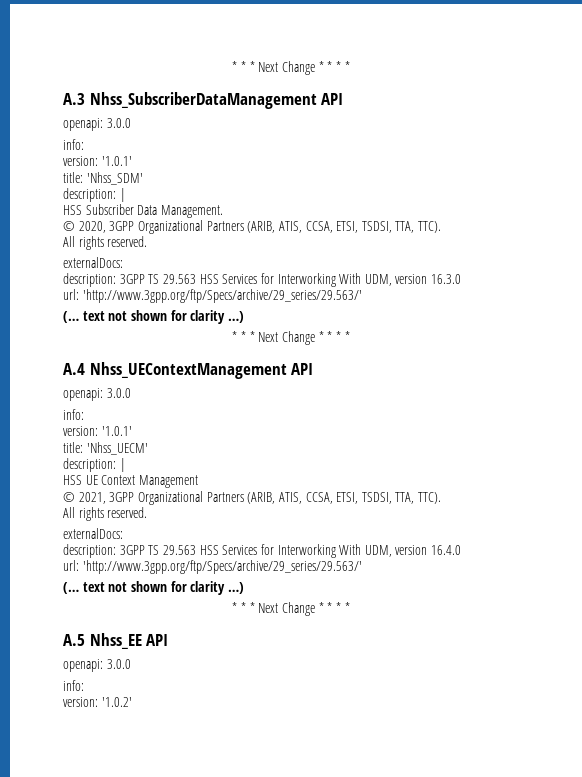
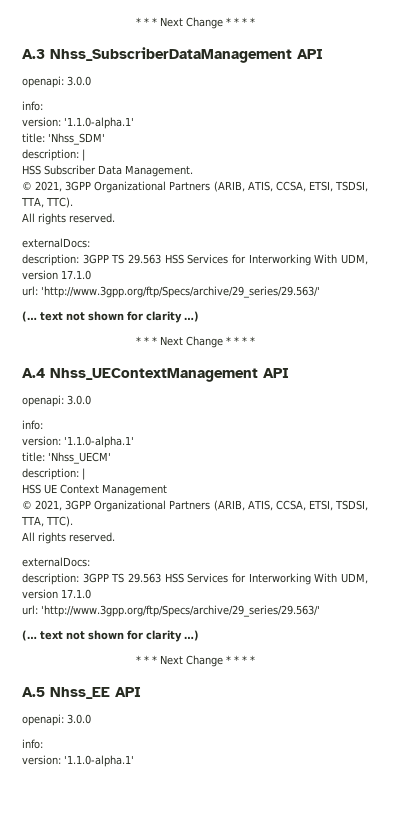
[101,156,132,166] '1.0.1' -> [64,117,134,129] '1.1.0-alpha.1'
[78,221,106,233] 2020, -> [35,181,63,192] 2021,
[431,274,462,284] 16.3.0 -> [61,270,91,280] 17.1.0
[101,426,132,436] '1.0.1' -> [64,436,134,448] '1.1.0-alpha.1'
[431,545,462,555] 16.4.0 -> [61,589,91,599] 17.1.0
[101,697,132,707] '1.0.2' -> [64,755,134,767] '1.1.0-alpha.1'

